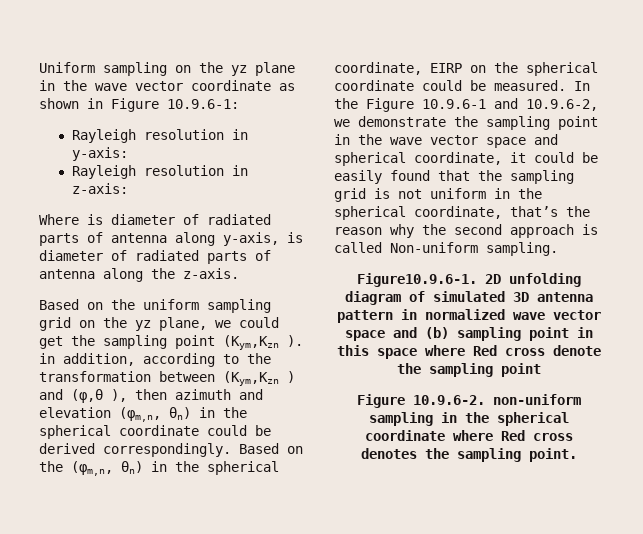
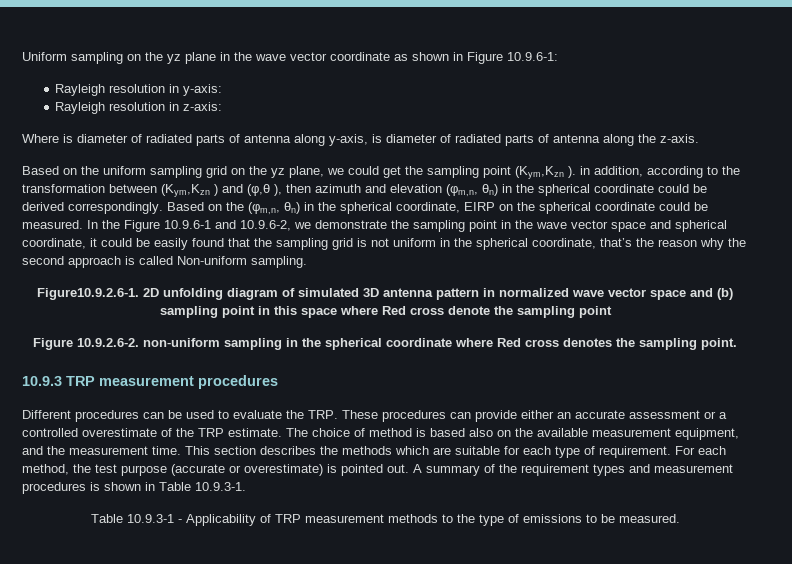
[357,273,477,287] Figure10.9.6-1. -> [37,288,139,300] Figure10.9.2.6-1.
[413,395,485,405] 10.9.6-2. -> [77,338,139,347] 10.9.2.6-2.
(577, 455) none -> [22,375,278,389] [22,410,727,422] [22,428,739,440] [22,446,726,458] [22,464,733,476] [22,482,246,494] [90,514,680,526] // 10.9.3 TRP measurement procedures // Different procedures can be used to evaluate the TRP. These procedures can provide either an accurate assessment or a controlled overestimate of the TRP estimate. The choice of method is based also on the available measurement equipment, and the measurement time. This section describes the methods which are suitable for each type of requirement. For each method, the test purpose (accurate or overestimate) is pointed out. A summary of the requirement types and measurement procedures is shown in Table 10.9.3-1. // Table 10.9.3-1 - Applicability of TRP measurement methods to the type of emissions to be measured.

